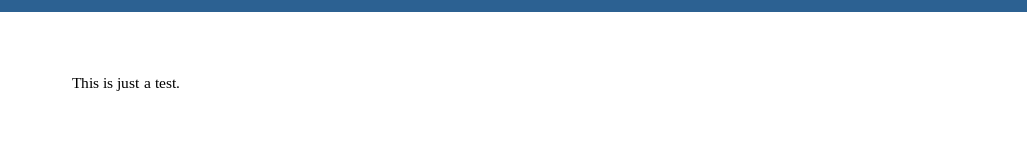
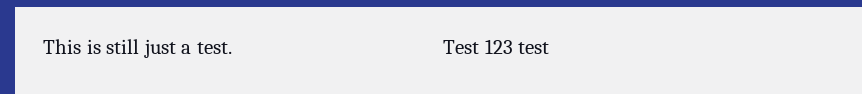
(114, 83) none -> [106,39,140,54] still
(180, 83) none -> [443,39,550,54] // Test 123 test

